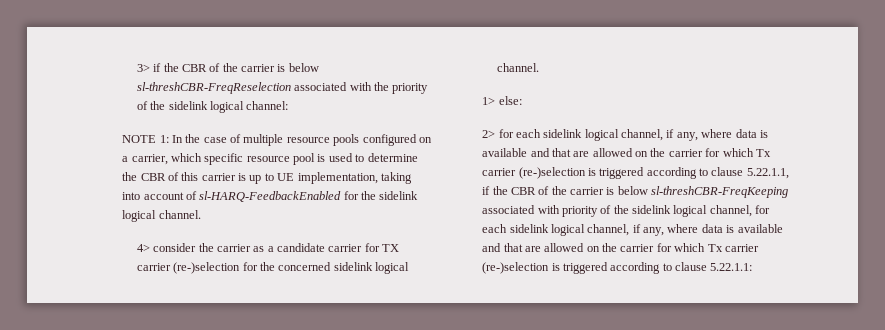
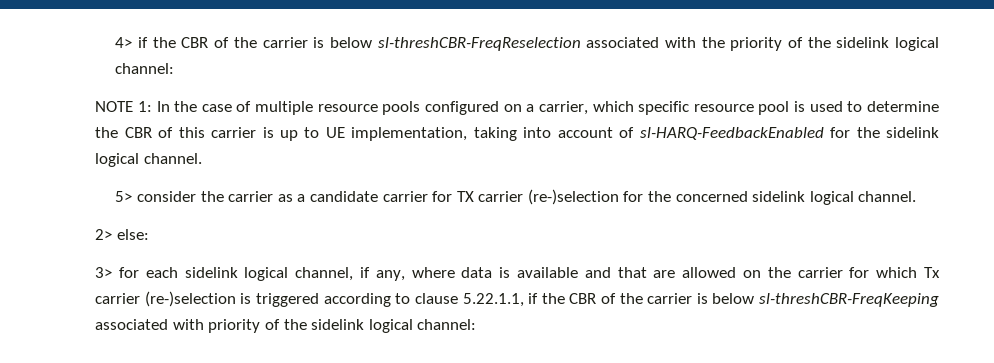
[136,64,150,72] 3> -> [115,37,133,48] 4>
[136,244,150,252] 4> -> [115,191,133,202] 5>
[482,97,496,105] 1> -> [95,229,113,240] 2>
[482,130,496,138] 2> -> [95,267,113,278] 3>
[709,205,771,217] [482,224,783,236] [482,243,759,252] [482,262,753,274] channel, for each sidelink logical channel, if any, where data is available and that are allowed on the carrier for which Tx carrier (re-)selection is triggered according to clause 5.22.1.1: -> [417,319,477,330] channel:

